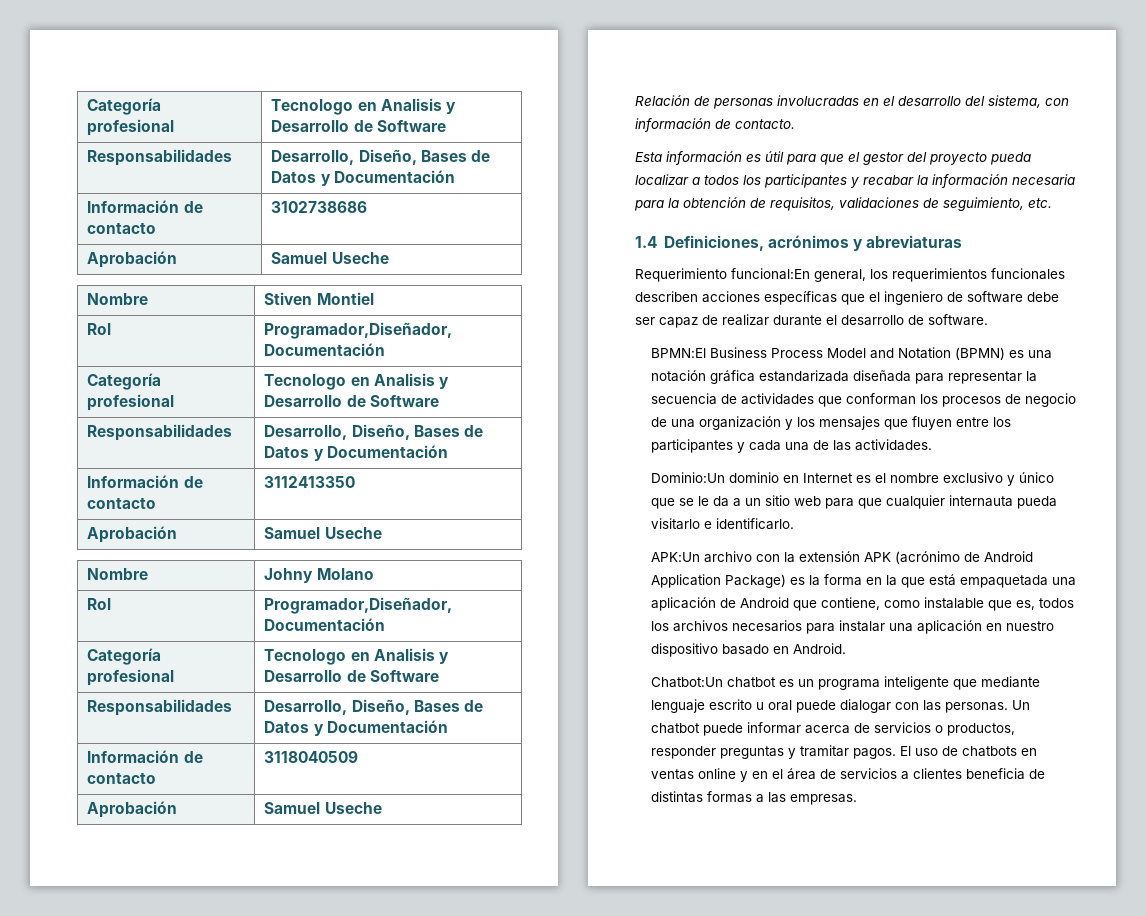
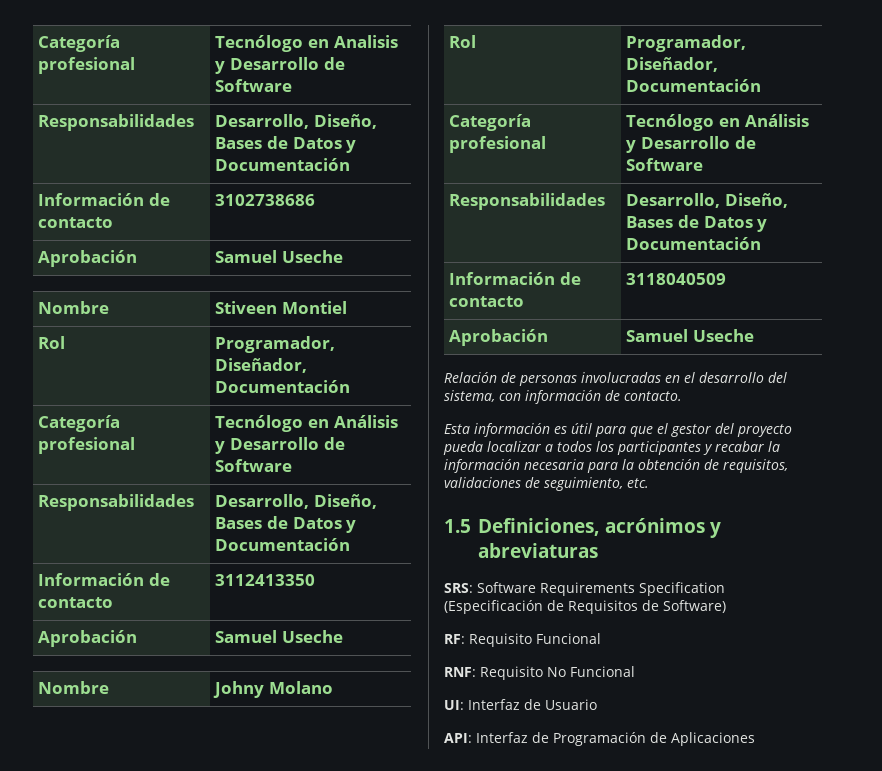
[87,98,162,115] [87,119,175,136] [271,99,354,115] Categoría profesional | Tecnologo -> [38,35,121,52] [38,57,136,74] [215,35,304,52] Categoría profesional | Tecnólogo
[264,292,313,305] Stiven -> [215,301,278,314] Stiveen
[264,322,453,339] [264,343,386,356] [87,373,162,390] [87,394,175,411] [264,373,435,390] Programador,Diseñador, Documentación // Categoría profesional | Tecnologo en Analisis -> [215,336,336,353] [215,358,308,373] [215,380,351,393] [38,415,121,432] [38,437,136,454] [215,415,398,432] Programador, Diseñador, Documentación // Categoría profesional | Tecnólogo en Análisis
[264,597,453,614] [264,618,386,631] [87,648,162,665] [87,669,175,686] [264,648,435,665] Programador,Diseñador, Documentación // Categoría profesional | Tecnologo en Analisis -> [626,35,747,52] [626,57,719,72] [626,79,762,92] [449,114,532,131] [449,136,547,153] [626,114,809,131] Programador, Diseñador, Documentación // Categoría profesional | Tecnólogo en Análisis
[635,236,657,248] 1.4 -> [444,519,471,533] 1.5
[635,268,1065,282] [635,291,1059,305] [635,314,988,328] [651,347,1053,360] [651,370,1038,384] [651,393,1077,407] [651,416,1012,430] [651,439,933,453] [651,472,1055,486] [651,495,1058,509] [651,518,795,530] [651,551,1034,564] [651,574,1077,588] [651,597,1075,611] [651,620,1055,634] [651,643,847,657] [651,676,1041,690] [651,699,1031,713] [651,722,1016,736] [651,745,1038,759] [651,768,1046,782] [651,791,858,805] Requerimiento funcional:En general, los requerimientos funcionales describen acciones específicas que el ingeniero de software debe ser capaz de realizar durante el desarrollo de software. // BPMN:El Business Process Model and Notation (BPMN) es una notación gráfica estandarizada diseñada para representar la secuencia de actividades que conforman los procesos de negocio de una organización y los mensajes que fluyen entre los participantes y cada una de las actividades. // Dominio:Un dominio en Internet es el nombre exclusivo y único que se le da a un sitio web para que cualquier internauta pueda visitarlo e identificarlo. // APK:Un archivo con la extensión APK (acrónimo de Android Application Package) es la forma en la que está empaquetada una aplicación de Android que contiene, como instalable que es, todos los archivos necesarios para instalar una aplicación en nuestro dispositivo basado en Android. // Chatbot:Un chatbot es un programa inteligente que mediante lenguaje escrito u oral puede dialogar con las personas. Un chatbot puede informar acerca de servicios o productos, responder preguntas y tramitar pagos. El uso de chatbots en ventas online y en el área de servicios a clientes beneficia de distintas formas a las empresas. -> [444,582,725,596] [444,600,726,614] [444,633,601,647] [444,666,635,680] [444,699,597,710] [444,732,755,746] SRS: Software Requirements Specification (Especificación de Requisitos de Software) // RF: Requisito Funcional // RNF: Requisito No Funcional // UI: Interfaz de Usuario // API: Interfaz de Programación de Aplicaciones

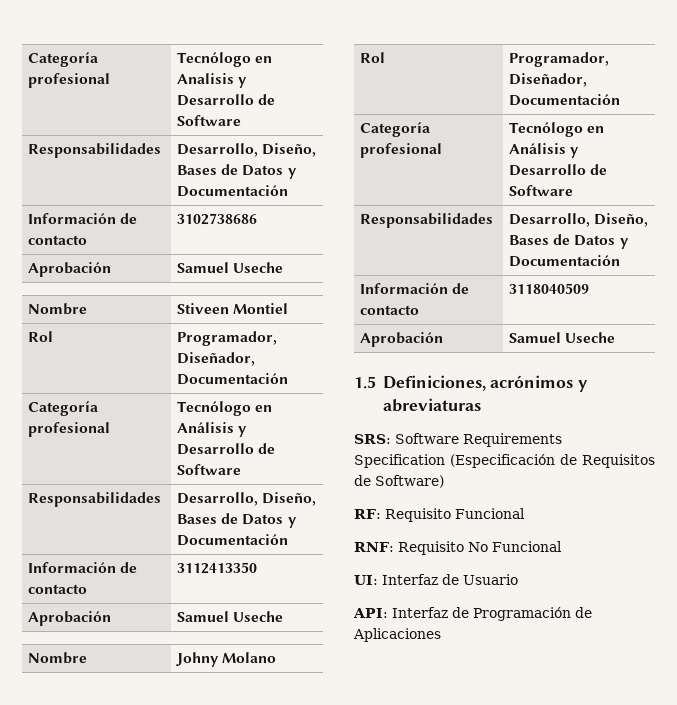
[444,372,787,386] [444,390,682,404] [444,423,792,437] [443,441,780,455] [444,459,788,473] [444,477,649,491] // Relación de personas involucradas en el desarrollo del sistema, con información de contacto. // Esta información es útil para que el gestor del proyecto pueda localizar a todos los participantes y recabar la información necesaria para la obtención de requisitos, validaciones de seguimiento, etc. -> (616, 337) none

